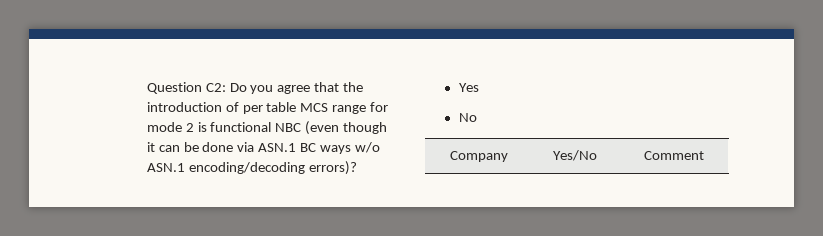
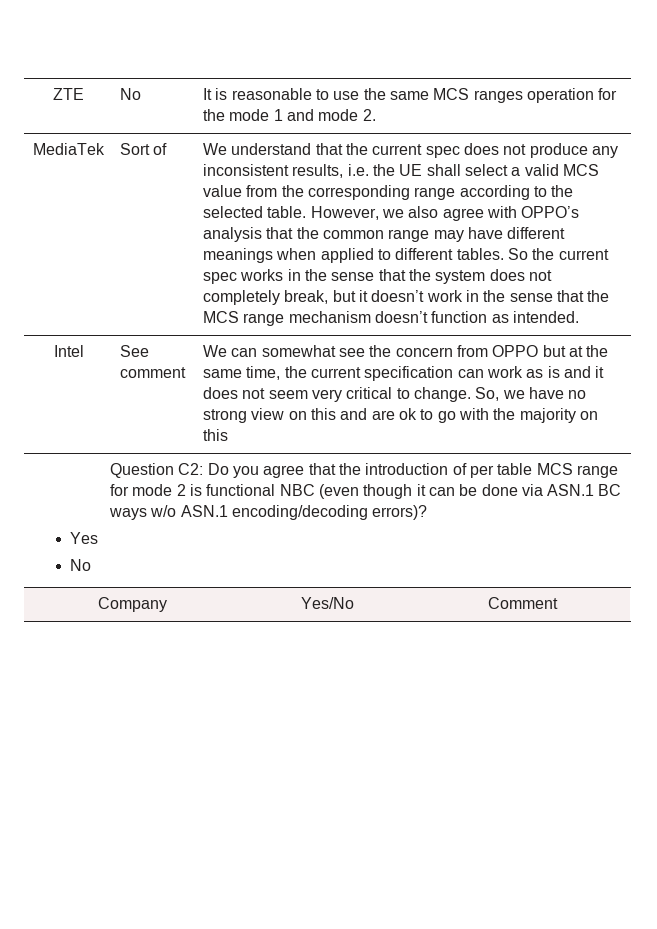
(146, 88) none -> [53,88,84,100] [120,88,142,100] [203,88,618,103] [203,109,376,121] [33,143,105,155] [120,143,168,155] [203,143,618,158] [203,164,599,178] [203,185,574,200] [203,206,580,221] [203,227,566,242] [203,248,609,263] [203,269,552,284] [203,290,610,305] [203,311,579,326] [53,345,84,357] [120,345,150,357] [120,367,187,378] [203,345,609,357] [203,366,605,381] [203,387,587,402] [203,408,598,423] [203,429,229,441] ZTE | No | It is reasonable to use the same MCS ranges operation for the mode 1 and mode 2. // MediaTek | Sort of | We understand that the current spec does not produce any inconsistent results, i.e. the UE shall select a valid MCS value from the corresponding range according to the selected table. However, we also agree with OPPO’s analysis that the common range may have different meanings when applied to different tables. So the current spec works in the sense that the system does not completely break, but it doesn’t work in the sense that the MCS range mechanism doesn’t function as intended. // Intel | See comment | We can somewhat see the concern from OPPO but at the same time, the current specification can work as is and it does not seem very critical to change. So, we have no strong view on this and are ok to go with the majority on this //

